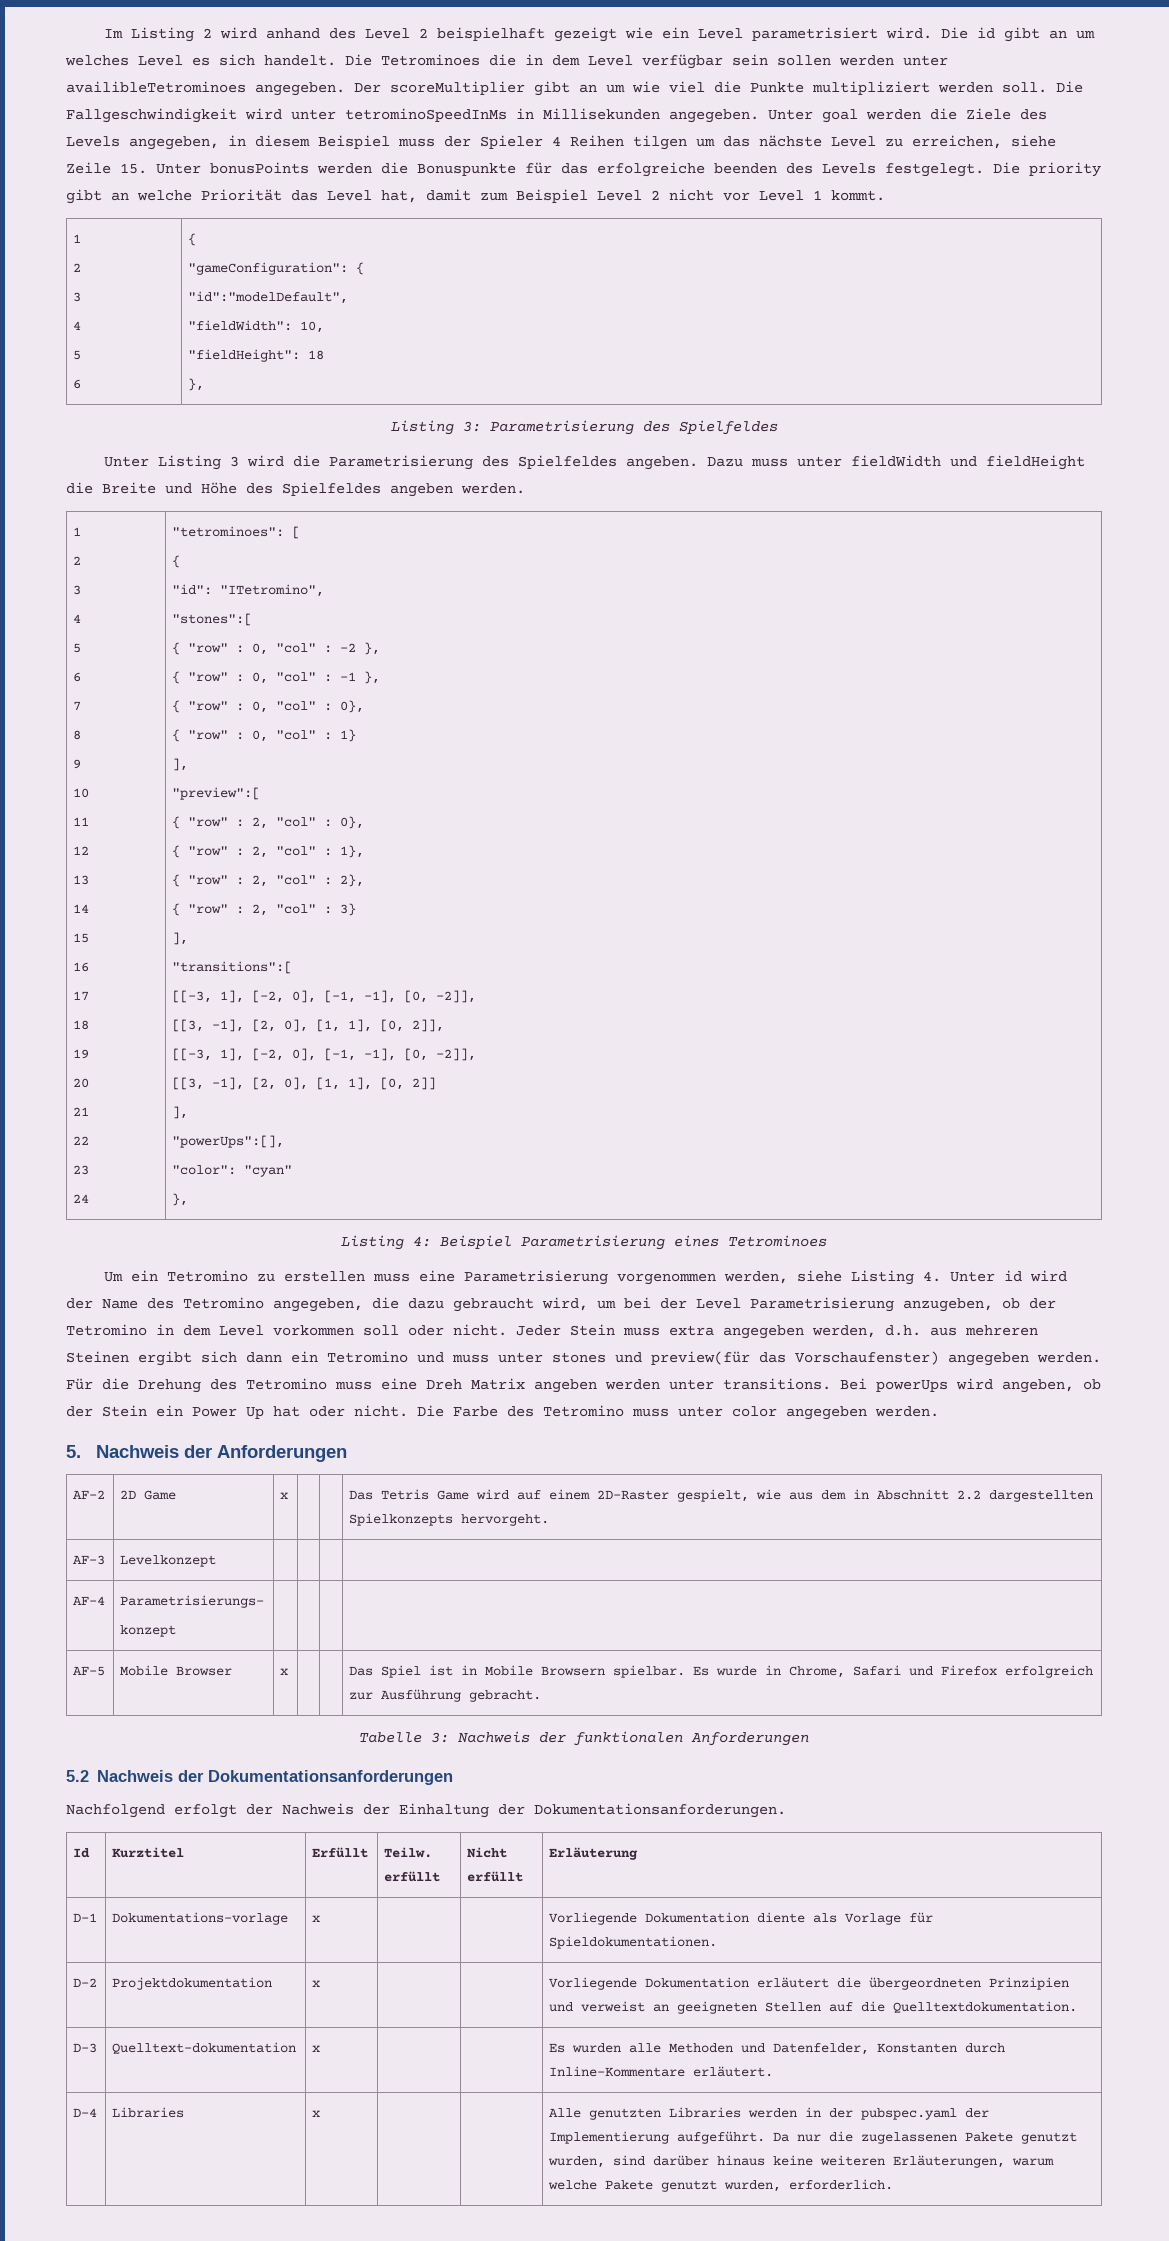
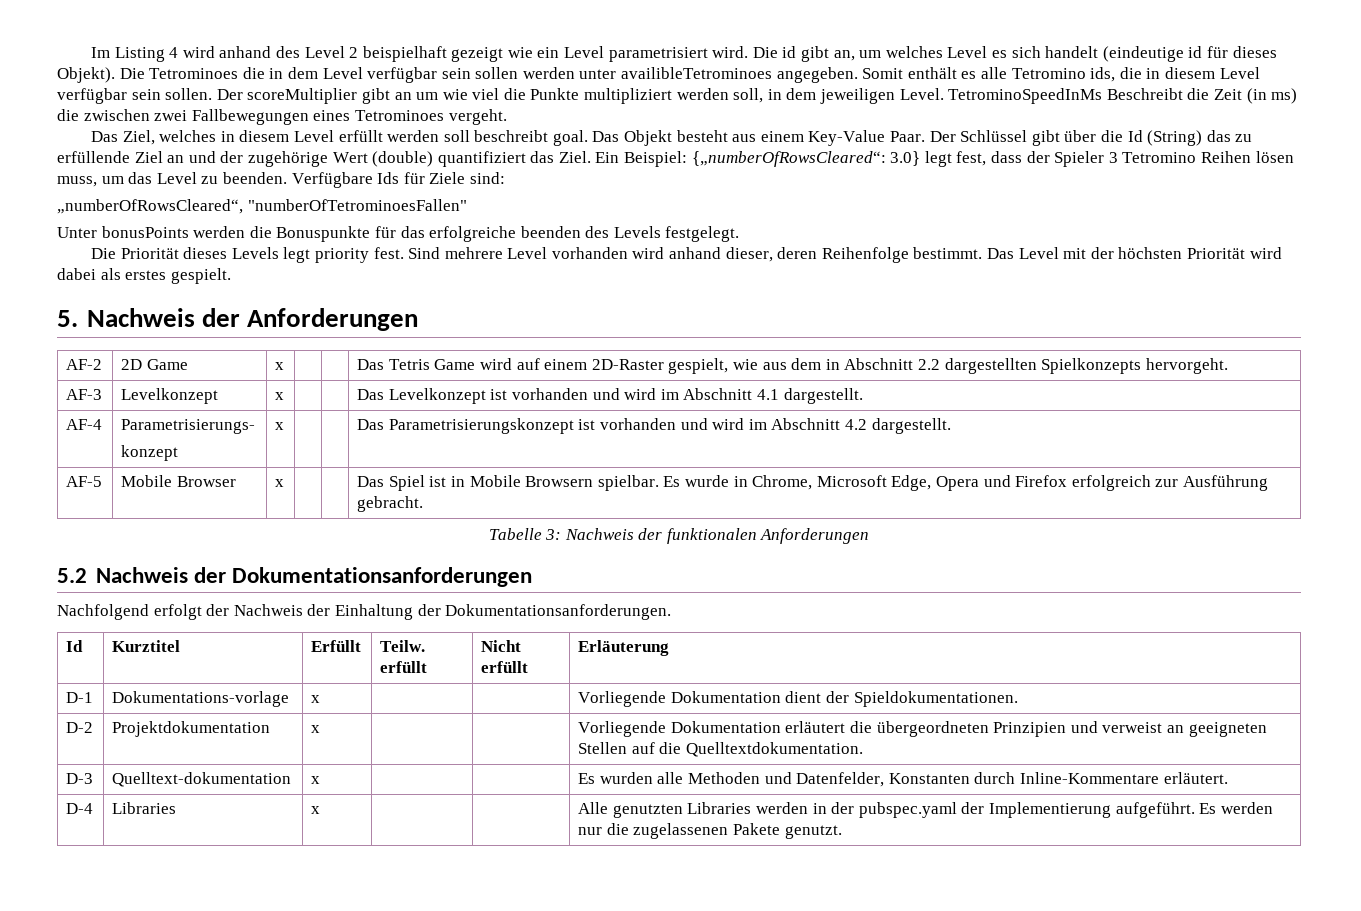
[202,28,212,38] 2 -> [169,47,179,58] 4
[1048,30,1067,39] an -> [833,50,855,61] an,
[264,55,336,66] handelt. -> [1045,46,1277,62] [57,67,115,83] handelt (eindeutige id für dieses Objekt).
(345, 89) none -> [862,67,1260,82] [57,88,213,104] Somit enthält es alle Tetromino ids, die in diesem Level verfügbar sein sollen.
[1002,81,1083,93] [66,108,1047,123] [66,135,687,150] soll. Die Fallgeschwindigkeit wird unter tetrominoSpeedInMs in Millisekunden angegeben. Unter goal werden die Ziele des Levels angegeben, in diesem Beispiel muss der Spieler 4 Reihen tilgen -> [733,88,1298,104] [57,109,507,125] [90,130,1253,146] [57,151,1294,167] [57,176,97,187] soll, in dem jeweiligen Level. TetrominoSpeedInMs Beschreibt die Zeit (in ms) die zwischen zwei Fallbewegungen eines Tetrominoes vergeht. // Das Ziel, welches in diesem Level erfüllt werden soll beschreibt goal. Das Objekt besteht aus einem Key-Value Paar. Der Schlüssel gibt über die Id (String) das zu erfüllende Ziel an und der zugehörige Wert (double) quantifiziert das Ziel. Ein Beispiel: {„numberOfRowsCleared“: 3.0} legt fest, dass der Spieler 3 Tetromino Reihen lösen muss,
[759,135,822,147] nächste -> (153, 178) none
[912,135,1056,149] [66,162,147,174] erreichen, siehe Zeile 15. -> [222,172,505,188] [57,199,467,214] beenden. Verfügbare Ids für Ziele sind: // „numberOfRowsCleared“, "numberOfTetrominoesFallen" //
[993,162,1101,177] [66,189,885,204] [73,234,82,243] [73,263,82,272] [73,292,82,302] [73,321,82,330] [73,350,82,360] [73,379,82,389] [188,233,197,246] [188,262,365,275] [188,291,349,304] [188,320,325,333] [188,349,325,362] [188,378,205,391] [390,420,778,435] [103,455,1085,470] [66,482,525,497] [73,527,82,536] [73,556,82,565] [73,585,82,595] [73,614,82,623] [73,643,82,653] [73,672,82,682] [73,701,82,711] [73,730,82,740] [73,759,82,769] [73,788,90,798] [73,817,90,826] [73,846,90,855] [73,875,90,885] [73,904,90,913] [73,933,90,943] [73,962,90,972] [73,991,90,1001] [73,1020,90,1030] [73,1049,90,1059] [73,1078,90,1088] [73,1107,90,1116] [73,1136,90,1145] [73,1165,90,1175] [73,1194,90,1203] [172,526,301,539] [172,555,181,568] [172,584,325,597] [172,613,253,626] [172,642,381,655] [172,671,381,684] [172,700,365,713] [172,729,357,742] [172,758,189,771] [172,787,261,800] [172,816,365,829] [172,845,365,858] [172,874,365,887] [172,903,357,916] [172,932,189,945] [172,961,293,974] [172,990,477,1003] [172,1019,445,1032] [172,1048,477,1061] [172,1077,437,1090] [172,1106,189,1119] [172,1135,285,1148] [172,1165,293,1177] [172,1193,189,1206] [341,1235,827,1250] [103,1270,1067,1285] [66,1297,1056,1312] [66,1324,1038,1339] [66,1351,1101,1366] [66,1378,1101,1393] [66,1405,939,1420] Die priority gibt an welche Priorität das Level hat, damit zum Beispiel Level 2 nicht vor Level 1 kommt. // 1 // 2 // 3 // 4 // 5 // 6 | { // "gameConfiguration": { // "id":"modelDefault", // "fieldWidth": 10, // "fieldHeight": 18 // }, // Listing 3: Parametrisierung des Spielfeldes // Unter Listing 3 wird die Parametrisierung des Spielfeldes angeben. Dazu muss unter fieldWidth und fieldHeight die Breite und Höhe des Spielfeldes angeben werden. // 1 // 2 // 3 // 4 // 5 // 6 // 7 // 8 // 9 // 10 // 11 // 12 // 13 // 14 // 15 // 16 // 17 // 18 // 19 // 20 // 21 // 22 // 23 // 24 | "tetrominoes": [ // { // "id": "ITetromino", // "stones":[ // { "row" : 0, "col" : -2 }, // { "row" : 0, "col" : -1 }, // { "row" : 0, "col" : 0}, // { "row" : 0, "col" : 1} // ], // "preview":[ // { "row" : 2, "col" : 0}, // { "row" : 2, "col" : 1}, // { "row" : 2, "col" : 2}, // { "row" : 2, "col" : 3} // ], // "transitions":[ // [[-3, 1], [-2, 0], [-1, -1], [0, -2]], // [[3, -1], [2, 0], [1, 1], [0, 2]], // [[-3, 1], [-2, 0], [-1, -1], [0, -2]], // [[3, -1], [2, 0], [1, 1], [0, 2]] // ], // "powerUps":[], // "color": "cyan" // }, // Listing 4: Beispiel Parametrisierung eines Tetrominoes // Um ein Tetromino zu erstellen muss eine Parametrisierung vorgenommen werden, siehe Listing 4. Unter id wird der Name des Tetromino angegeben, die dazu gebraucht wird, um bei der Level Parametrisierung anzugeben, ob der Tetromino in dem Level vorkommen soll oder nicht. Jeder Stein muss extra angegeben werden, d.h. aus mehreren Steinen ergibt sich dann ein Tetromino und muss unter stones und preview(für das Vorschaufenster) angegeben werden. Für die Drehung des Tetromino muss eine Dreh Matrix angeben werden unter transitions. Bei powerUps wird angeben, ob der Stein ein Power Up hat oder nicht. Die Farbe des Tetromino muss unter color angegeben werden. -> [90,247,1282,263] [57,268,231,284] // Die Priorität dieses Levels legt priority fest. Sind mehrere Level vorhanden wird anhand dieser, deren Reihenfolge bestimmt. Das Level mit der höchsten Priorität wird dabei als erstes gespielt.
[73,1596,106,1605] [120,1595,265,1608] [120,1625,177,1637] | | | // AF-4 | Parametrisierungs- // konzept | | | | -> [275,392,285,400] [357,388,863,404] [66,419,103,430] [121,419,256,434] [121,445,179,461] [275,422,285,430] [357,418,951,434] x | | | Das Levelkonzept ist vorhanden und wird im Abschnitt 4.1 dargestellt. // AF-4 | Parametrisierungs- // konzept | x | | | Das Parametrisierungskonzept ist vorhanden und wird im Abschnitt 4.2 dargestellt.
[853,1665,902,1676] Safari -> [816,475,979,491] Microsoft Edge, Opera
[757,1912,934,1925] diente als Vorlage für -> [785,691,850,703] dient der
[773,2132,790,2142] Da -> [1199,802,1273,814] Es werden
[1021,2132,1078,2144] [548,2155,1055,2168] [548,2179,894,2192] genutzt wurden, sind darüber hinaus keine weiteren Erläuterungen, warum welche Pakete genutzt wurden, erforderlich. -> [784,825,842,839] genutzt.

